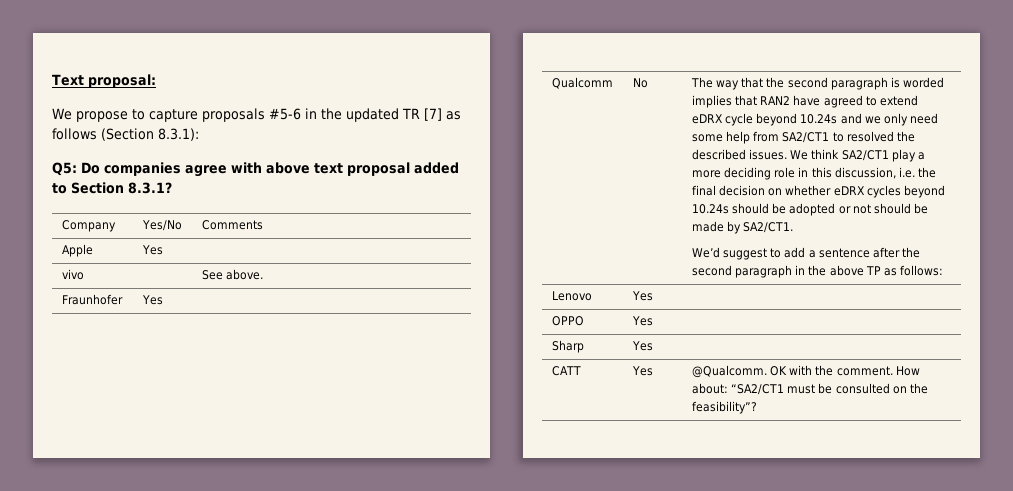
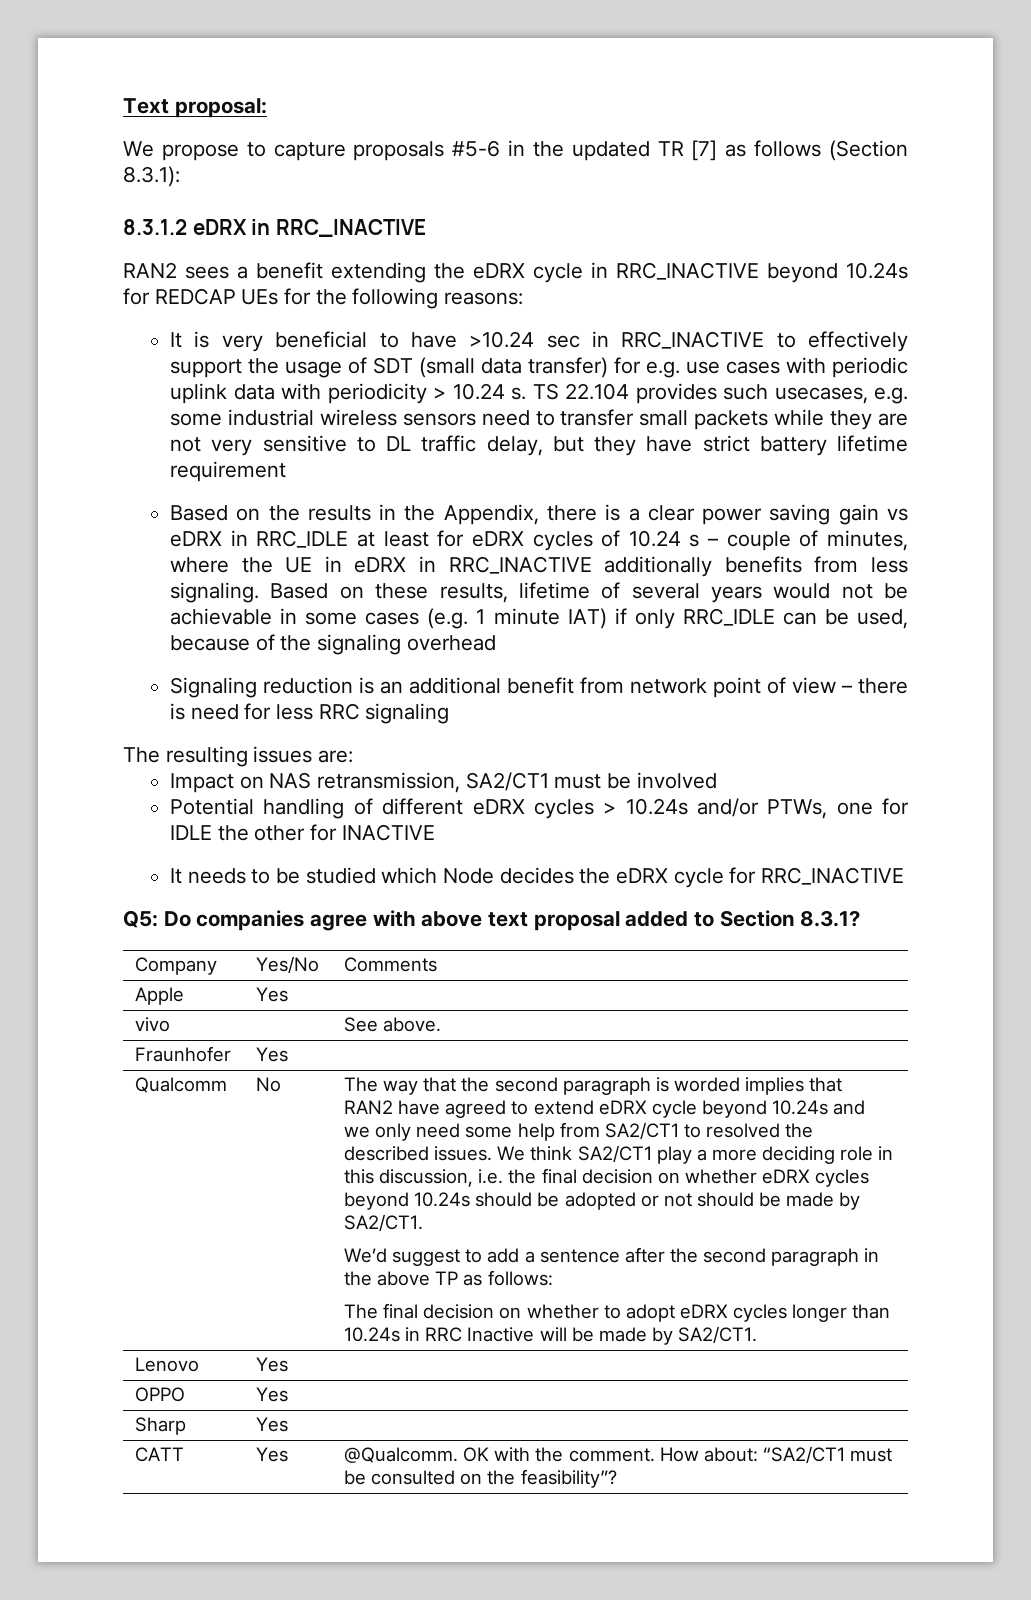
(199, 134) none -> [123,219,426,237] [123,262,908,283] [123,288,524,309] [170,331,908,352] [170,357,909,378] [170,383,909,404] [170,409,908,430] [170,435,908,456] [170,461,287,482] [170,504,909,525] [170,530,908,551] [170,556,908,577] [170,582,908,603] [170,608,909,629] [170,634,496,655] [170,677,909,698] [170,703,450,724] [123,746,354,767] [170,772,717,793] [170,798,909,819] [170,824,435,841] [170,867,905,888] // 8.3.1.2 eDRX in RRC_INACTIVE // RAN2 sees a benefit extending the eDRX cycle in RRC_INACTIVE beyond 10.24s for REDCAP UEs for the following reasons: // It is very beneficial to have >10.24 sec in RRC_INACTIVE to effectively support the usage of SDT (small data transfer) for e.g. use cases with periodic uplink data with periodicity > 10.24 s. TS 22.104 provides such usecases, e.g. some industrial wireless sensors need to transfer small packets while they are not very sensitive to DL traffic delay, but they have strict battery lifetime requirement // Based on the results in the Appendix, there is a clear power saving gain vs eDRX in RRC_IDLE at least for eDRX cycles of 10.24 s – couple of minutes, where the UE in eDRX in RRC_INACTIVE additionally benefits from less signaling. Based on these results, lifetime of several years would not be achievable in some cases (e.g. 1 minute IAT) if only RRC_IDLE can be used, because of the signaling overhead // Signaling reduction is an additional benefit from network point of view – there is need for less RRC signaling // The resulting issues are: // Impact on NAS retransmission, SA2/CT1 must be involved // Potential handling of different eDRX cycles > 10.24s and/or PTWs, one for IDLE the other for INACTIVE // It needs to be studied which Node decides the eDRX cycle for RRC_INACTIVE
(944, 270) none -> [344,1303,891,1322] [344,1326,758,1345] // The final decision on whether to adopt eDRX cycles longer than 10.24s in RRC Inactive will be made by SA2/CT1.

